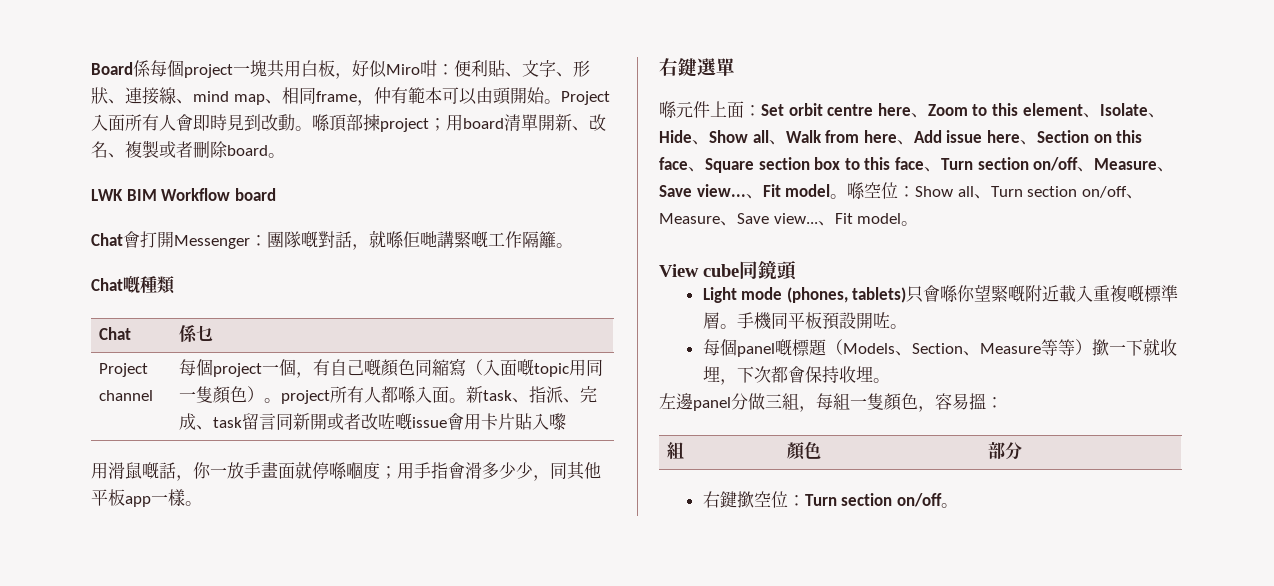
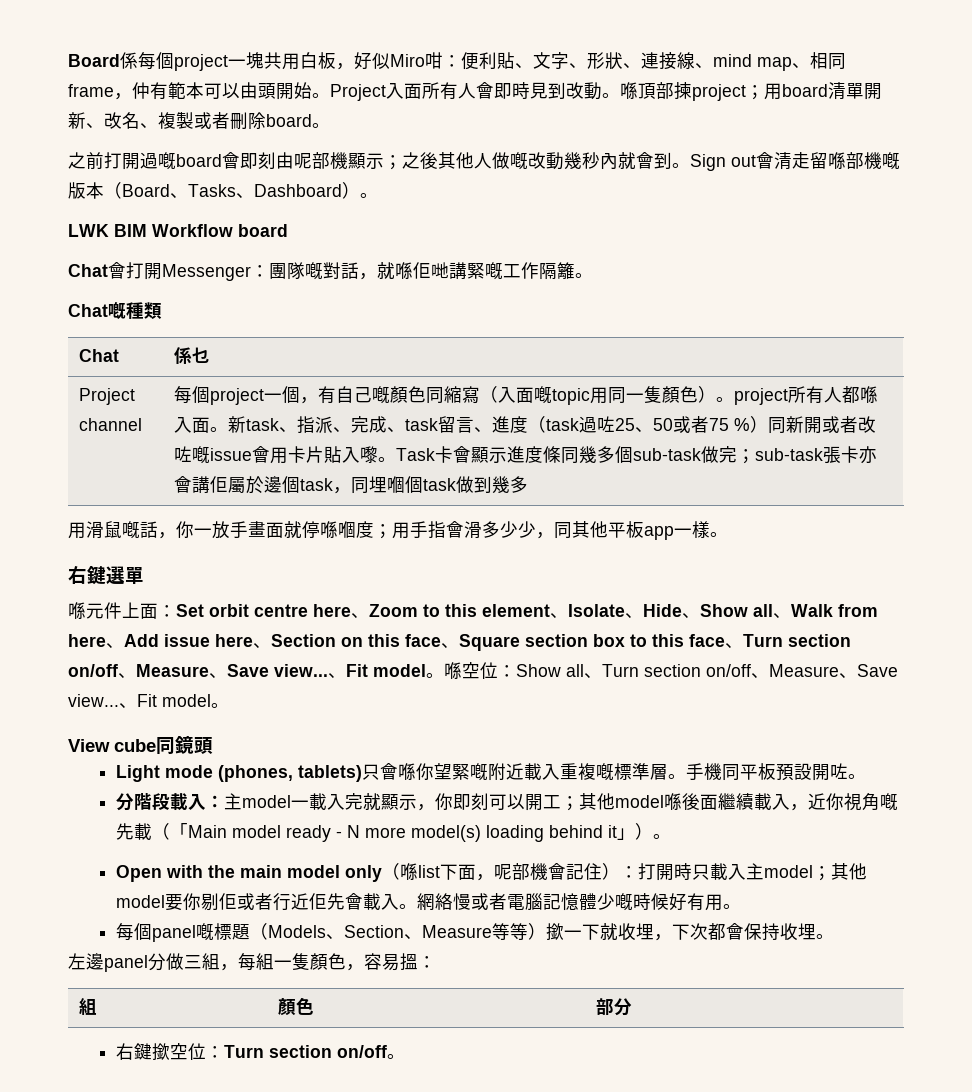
(285, 155) none -> [68,152,900,171] [68,182,378,199] // 之前打開過嘅board會即刻由呢部機顯示；之後其他人做嘅改動幾秒內就會到。Sign out會清走留喺部機嘅版本（Board、Tasks、Dashboard）。
(277, 421) none -> [474,416,769,433] 、進度（task過咗25、50或者75 %）
(567, 421) none -> [378,446,878,464] [174,476,529,494] 。Task卡會顯示進度條同幾多個sub-task做完；sub-task張卡亦會講佢屬於邊個task，同埋嗰個task做到幾多
(907, 326) none -> [116,793,899,811] [116,823,672,842] [116,863,868,882] [116,893,742,911] // 分階段載入：主model一載入完就顯示，你即刻可以開工；其他model喺後面繼續載入，近你視角嘅先載（「Main model ready - N more model(s) loading behind it」）。 // Open with the main model only（喺list下面，呢部機會記住）：打開時只載入主model；其他model要你剔佢或者行近佢先會載入。網絡慢或者電腦記憶體少嘅時候好有用。

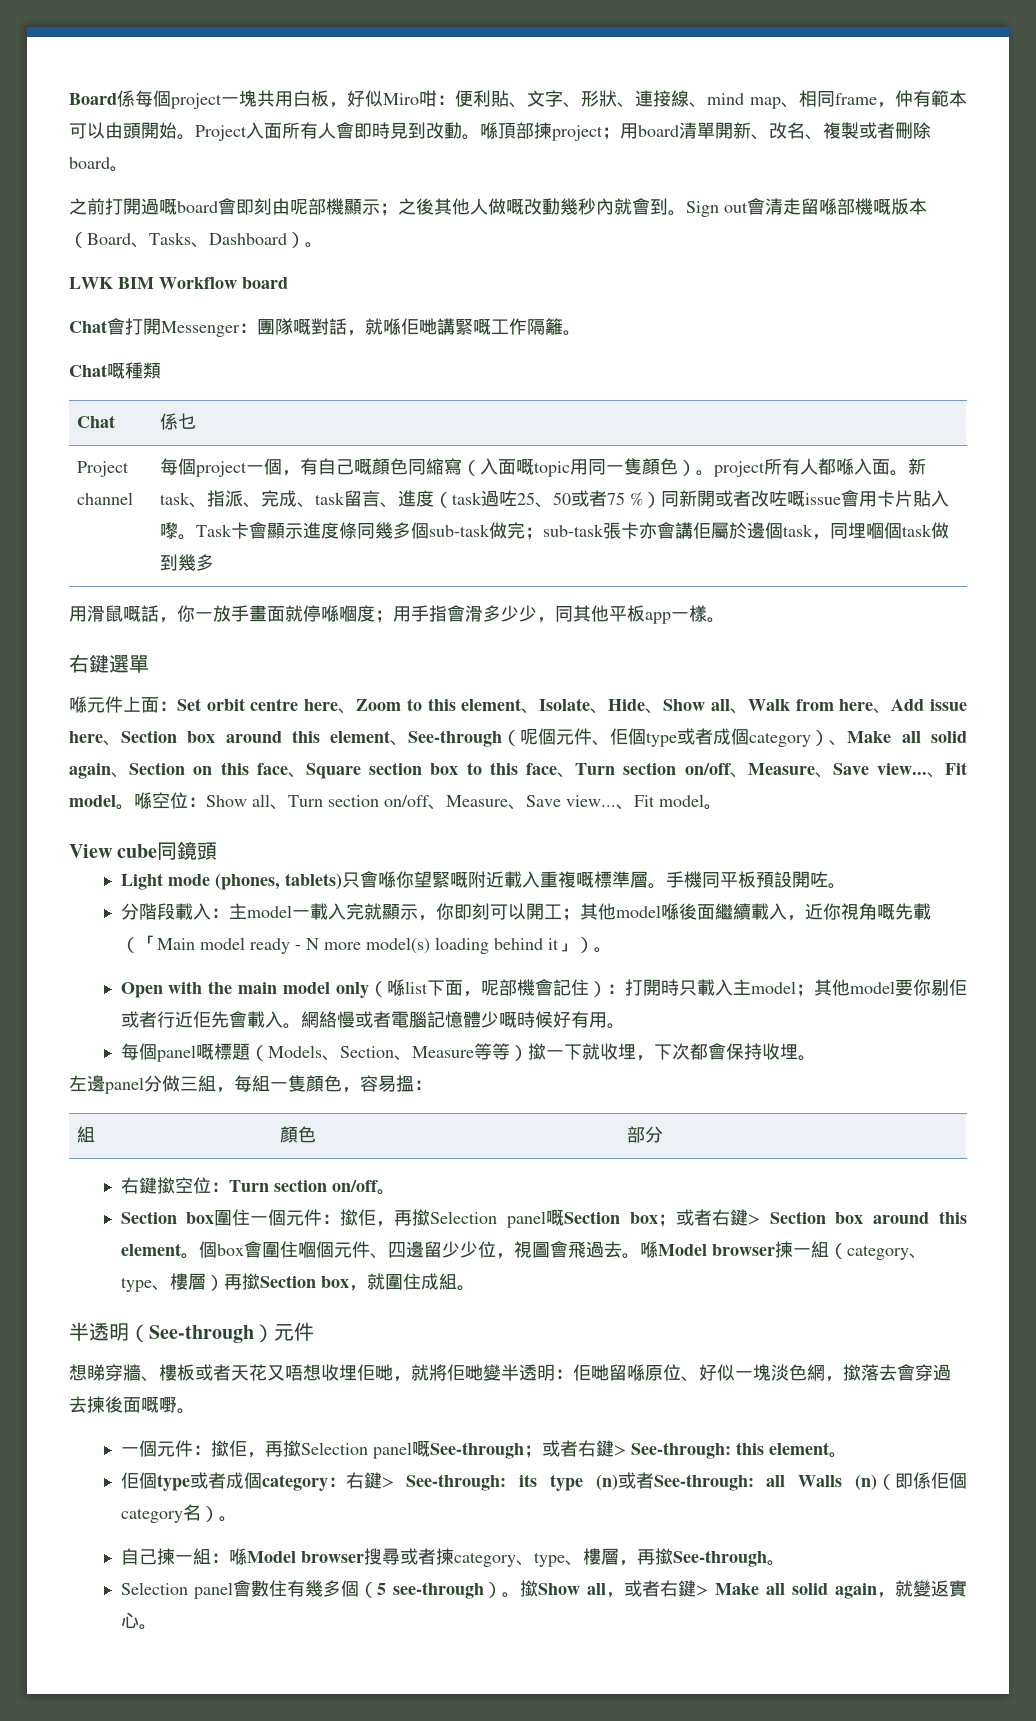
(336, 640) none -> [187,728,967,747] [69,762,185,779] box around this element、See-through（呢個元件、佢個type或者成個category）、Make all solid again、Section
(406, 1056) none -> [120,1209,967,1228] [120,1241,927,1260] [120,1273,475,1292] [69,1322,314,1343] [69,1364,951,1382] [69,1396,195,1414] [120,1440,847,1459] [120,1472,968,1491] [120,1504,237,1523] [120,1548,785,1567] [120,1580,967,1599] [120,1612,157,1630] // Section box圍住一個元件：撳佢，再撳Selection panel嘅Section box；或者右鍵> Section box around this element。個box會圍住嗰個元件、四邊留少少位，視圖會飛過去。喺Model browser揀一組（category、type、樓層）再撳Section box，就圍住成組。 // 半透明（See-through）元件 // 想睇穿牆、樓板或者天花又唔想收埋佢哋，就將佢哋變半透明：佢哋留喺原位、好似一塊淡色網，撳落去會穿過去揀後面嘅嘢。 // 一個元件：撳佢，再撳Selection panel嘅See-through；或者右鍵> See-through: this element。 // 佢個type或者成個category：右鍵> See-through: its type (n)或者See-through: all Walls (n)（即係佢個category名）。 // 自己揀一組：喺Model browser搜尋或者揀category、type、樓層，再撳See-through。 // Selection panel會數住有幾多個（5 see-through）。撳Show all，或者右鍵> Make all solid again，就變返實心。

